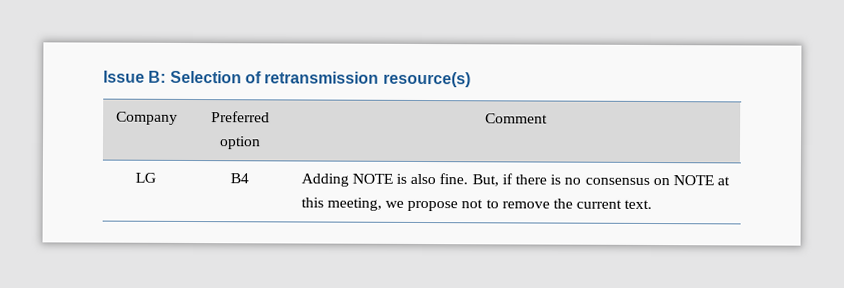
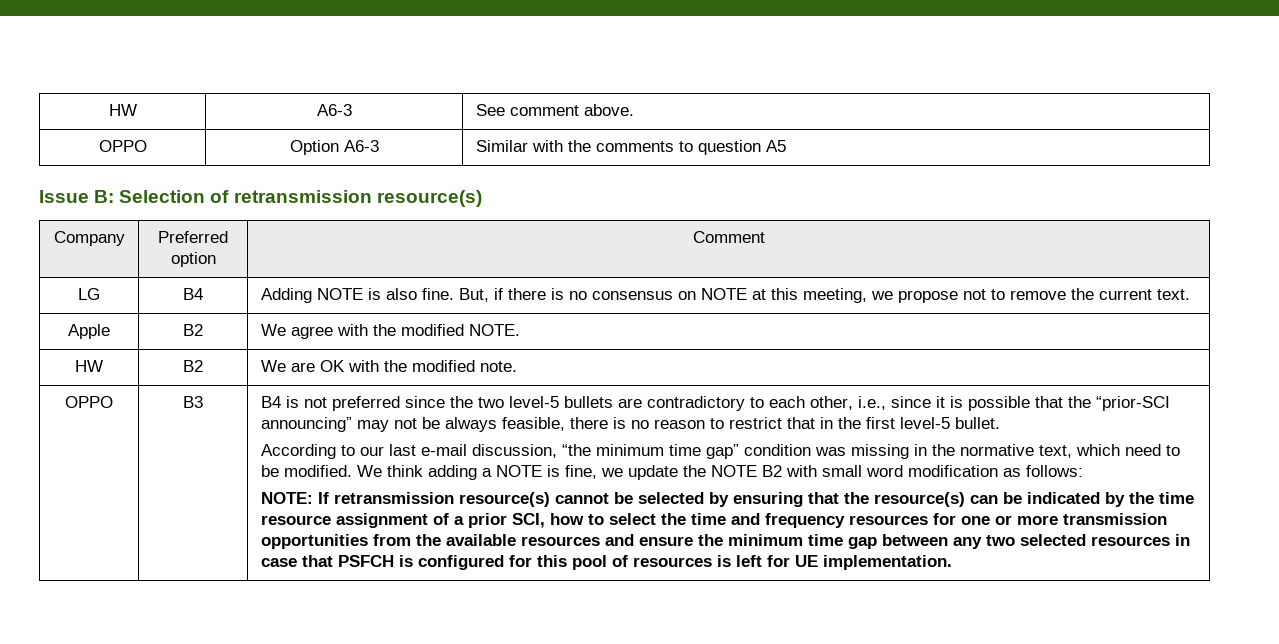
(103, 76) none -> [108,104,137,116] [316,104,352,116] [475,104,634,116] [98,140,147,152] [289,140,379,155] [475,140,786,155] HW | A6-3 | See comment above. // OPPO | Option A6-3 | Similar with the comments to question A5 //
(653, 204) none -> [68,324,110,339] [183,324,203,336] [260,324,520,339] [75,360,103,372] [183,360,203,372] [260,360,517,372] [65,396,113,408] [183,396,203,408] [260,396,1170,411] [260,417,1000,432] [260,444,1180,459] [260,465,1083,480] [260,492,1194,507] [260,513,1167,528] [260,534,1190,549] [260,555,952,570] // Apple | B2 | We agree with the modified NOTE. // HW | B2 | We are OK with the modified note. // OPPO | B3 | B4 is not preferred since the two level-5 bullets are contradictory to each other, i.e., since it is possible that the “prior-SCI announcing” may not be always feasible, there is no reason to restrict that in the first level-5 bullet. // According to our last e-mail discussion, “the minimum time gap” condition was missing in the normative text, which need to be modified. We think adding a NOTE is fine, we update the NOTE B2 with small word modification as follows: // NOTE: If retransmission resource(s) cannot be selected by ensuring that the resource(s) can be indicated by the time resource assignment of a prior SCI, how to select the time and frequency resources for one or more transmission opportunities from the available resources and ensure the minimum time gap between any two selected resources in case that PSFCH is configured for this pool of resources is left for UE implementation.

